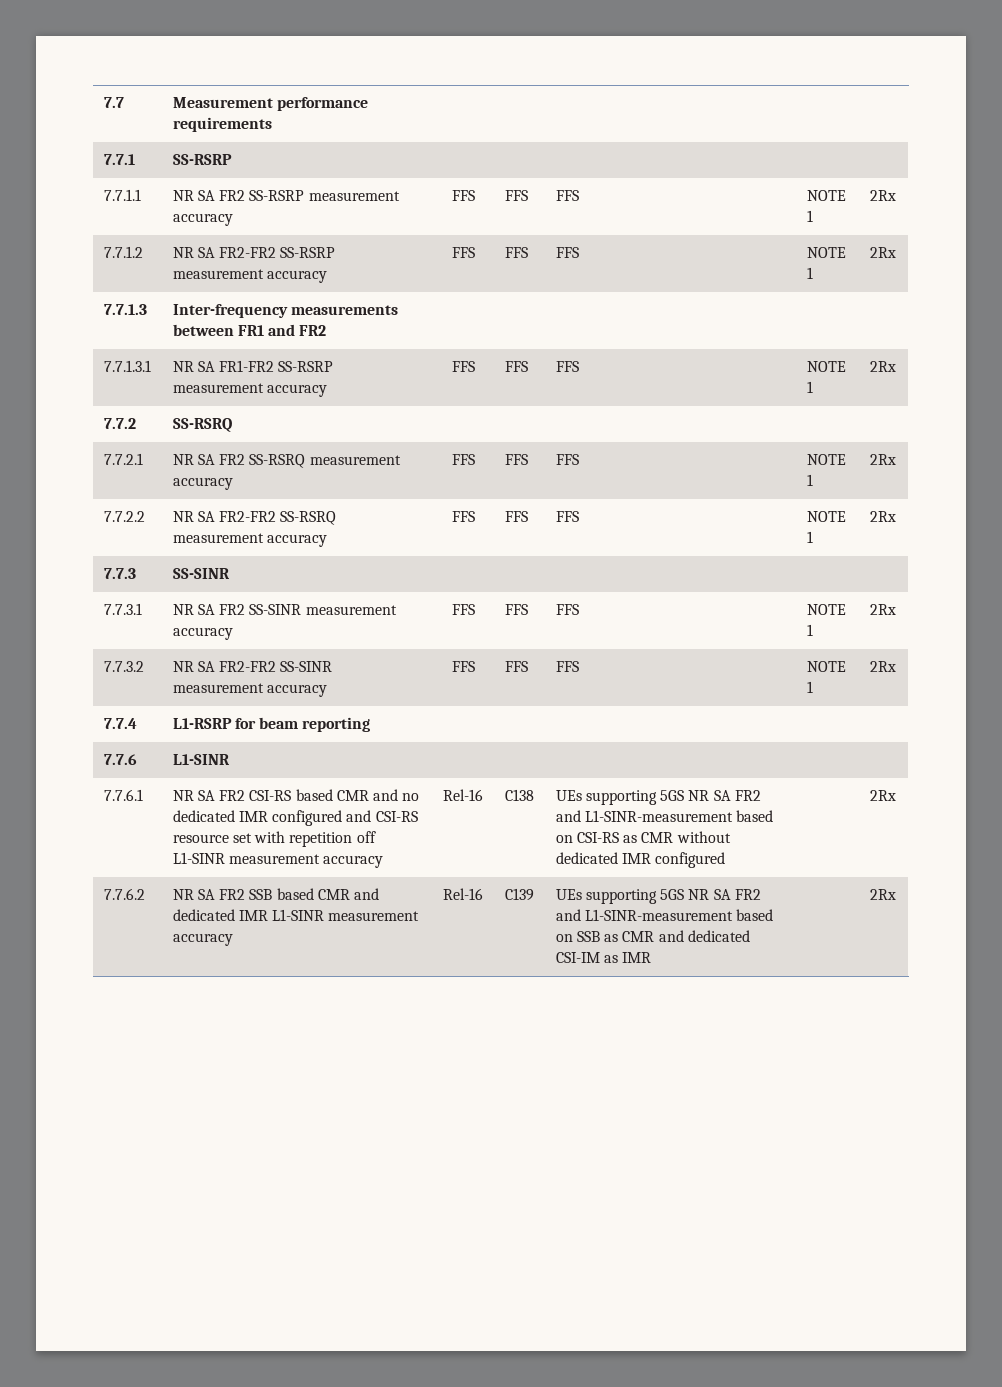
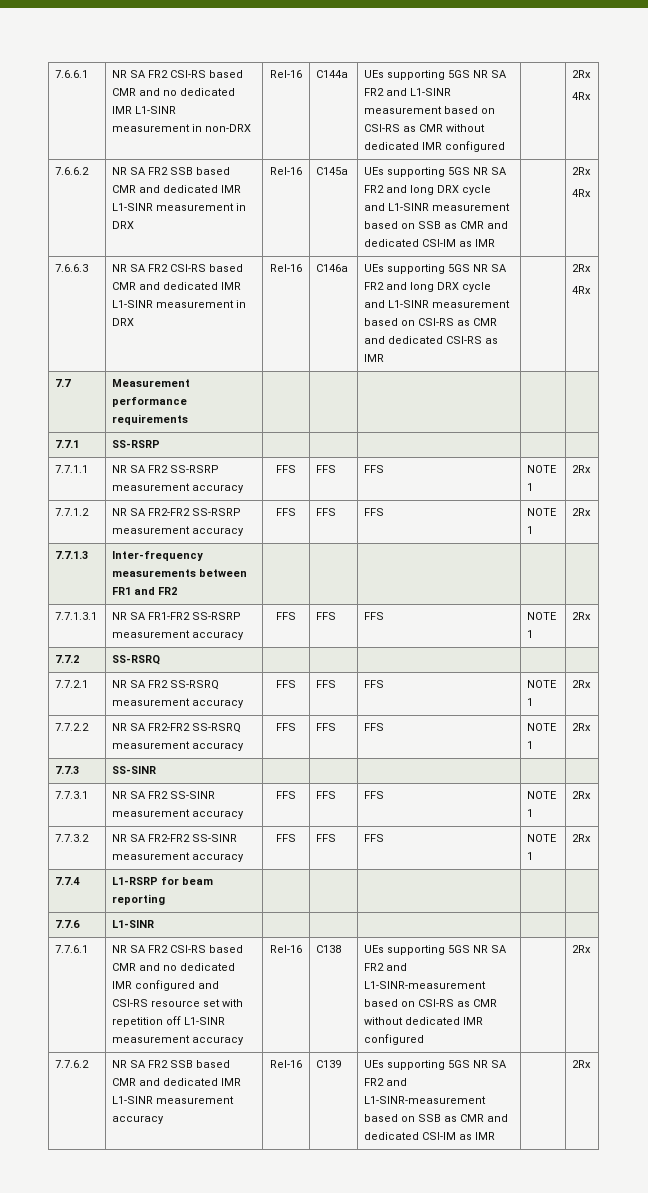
(103, 102) none -> [55,70,89,78] [112,70,244,78] [112,88,236,96] [112,106,177,114] [112,124,252,132] [270,70,302,78] [316,70,349,78] [364,70,508,80] [364,88,452,96] [364,106,496,114] [364,124,486,132] [364,141,506,152] [572,70,592,78] [572,92,592,100] [55,167,90,175] [112,167,231,175] [112,185,242,193] [112,203,247,211] [112,221,135,229] [270,167,302,175] [316,167,349,175] [364,167,508,177] [364,185,492,195] [364,203,511,211] [364,221,509,229] [364,239,496,247] [572,167,592,175] [572,189,592,197] [55,264,89,272] [112,264,244,272] [112,282,242,290] [112,300,247,308] [112,318,135,326] [270,264,302,272] [316,264,349,272] [364,264,508,274] [364,282,492,292] [364,300,511,308] [364,318,498,326] [364,336,499,344] [364,354,385,362] [572,264,592,272] [572,286,592,294] 7.6.6.1 | NR SA FR2 CSI-RS based CMR and no dedicated IMR L1-SINR measurement in non-DRX | Rel-16 | C144a | UEs supporting 5GS NR SA FR2 and L1-SINR measurement based on CSI-RS as CMR without dedicated IMR configured | | 2Rx // 4Rx // 7.6.6.2 | NR SA FR2 SSB based CMR and dedicated IMR L1-SINR measurement in DRX | Rel-16 | C145a | UEs supporting 5GS NR SA FR2 and long DRX cycle and L1-SINR measurement based on SSB as CMR and dedicated CSI-IM as IMR | | 2Rx // 4Rx // 7.6.6.3 | NR SA FR2 CSI-RS based CMR and dedicated IMR L1-SINR measurement in DRX | Rel-16 | C146a | UEs supporting 5GS NR SA FR2 and long DRX cycle and L1-SINR measurement based on CSI-RS as CMR and dedicated CSI-RS as IMR | | 2Rx // 4Rx //

